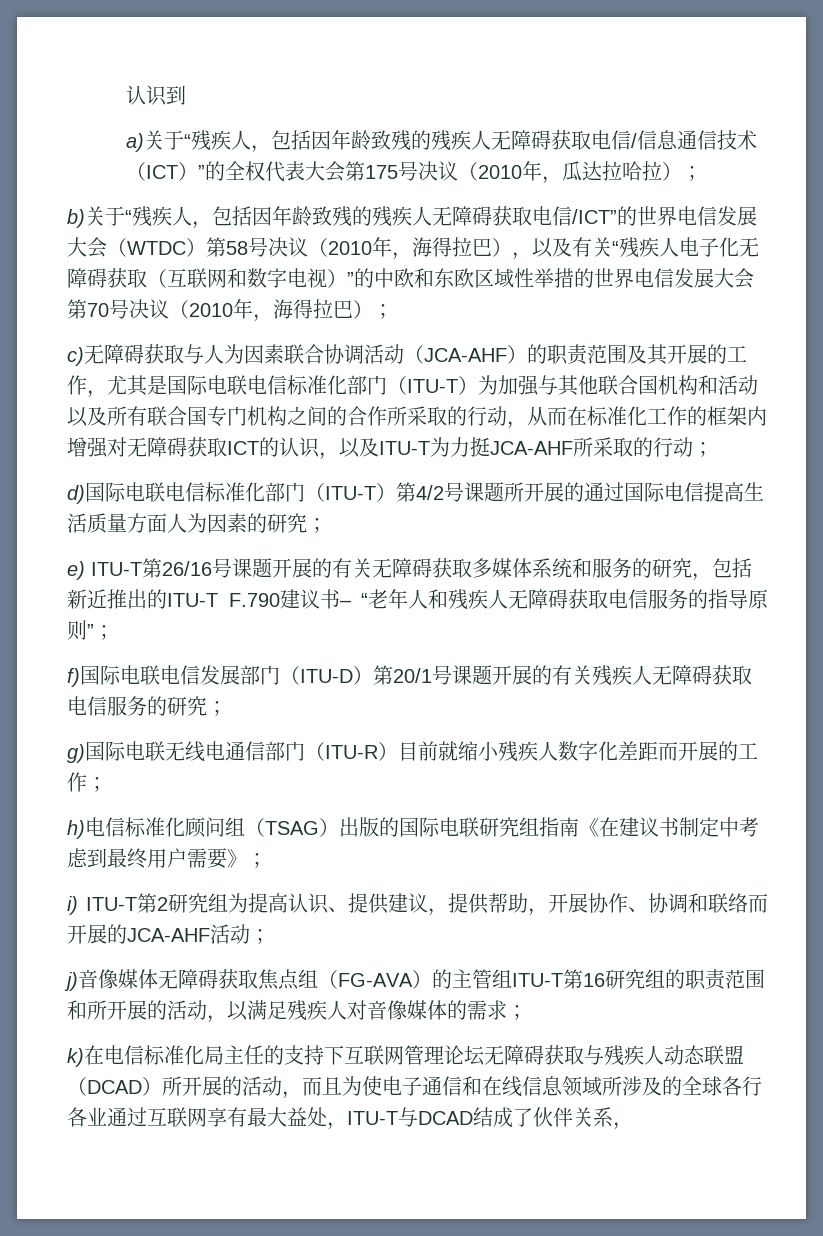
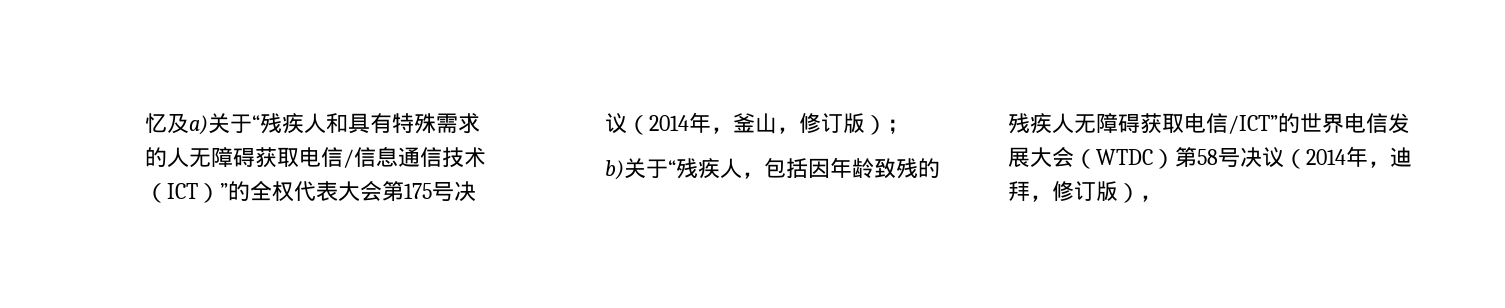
[125,85,186,106] 认识到 // -> [145,113,190,134] 忆及
[250,130,471,153] ，包括因年龄致残的残疾 -> [326,113,481,134] [145,147,168,167] 和具有特殊需求的
[477,161,662,184] 2010年，瓜达拉哈拉 -> [649,112,866,134] 2014年，釜山，修订版
[328,237,759,260] [67,268,754,289] [67,299,393,322] [67,344,747,366] [67,375,758,398] [67,406,767,429] [67,437,713,460] [67,482,764,504] [67,513,327,533] [67,558,752,581] [67,589,768,610] [67,620,114,640] [67,665,752,687] [67,696,227,716] [67,741,758,763] [67,772,107,792] [67,817,759,839] [67,848,267,869] [67,893,768,916] [67,924,270,944] [64,969,765,991] [67,1000,527,1023] [67,1045,744,1067] [67,1076,762,1099] [67,1107,613,1130] 2010年，海得拉巴），以及有关“残疾人电子化无障碍获取（互联网和数字电视）”的中欧和东欧区域性举措的世界电信发展大会第70号决议（2010年，海得拉巴）； // c)无障碍获取与人为因素联合协调活动（JCA-AHF）的职责范围及其开展的工作，尤其是国际电联电信标准化部门（ITU-T）为加强与其他联合国机构和活动以及所有联合国专门机构之间的合作所采取的行动，从而在标准化工作的框架内增强对无障碍获取ICT的认识，以及ITU-T为力挺JCA-AHF所采取的行动； // d)国际电联电信标准化部门（ITU-T）第4/2号课题所开展的通过国际电信提高生活质量方面人为因素的研究； // e) ITU-T第26/16号课题开展的有关无障碍获取多媒体系统和服务的研究，包括新近推出的ITU-T F.790建议书– “老年人和残疾人无障碍获取电信服务的指导原则”； // f)国际电联电信发展部门（ITU-D）第20/1号课题开展的有关残疾人无障碍获取电信服务的研究； // g)国际电联无线电通信部门（ITU-R）目前就缩小残疾人数字化差距而开展的工作； // h)电信标准化顾问组（TSAG）出版的国际电联研究组指南《在建议书制定中考虑到最终用户需要》； // i) ITU-T第2研究组为提高认识、提供建议，提供帮助，开展协作、协调和联络而开展的JCA-AHF活动； // j)音像媒体无障碍获取焦点组（FG-AVA）的主管组ITU-T第16研究组的职责范围和所开展的活动，以满足残疾人对音像媒体的需求； // k)在电信标准化局主任的支持下互联网管理论坛无障碍获取与残疾人动态联盟（DCAD）所开展的活动，而且为使电子通信和在线信息领域所涉及的全球各行各业通过互联网享有最大益处，ITU-T与DCAD结成了伙伴关系 -> [1306,146,1412,168] [1008,181,1140,203] 2014年，迪拜，修订版）

